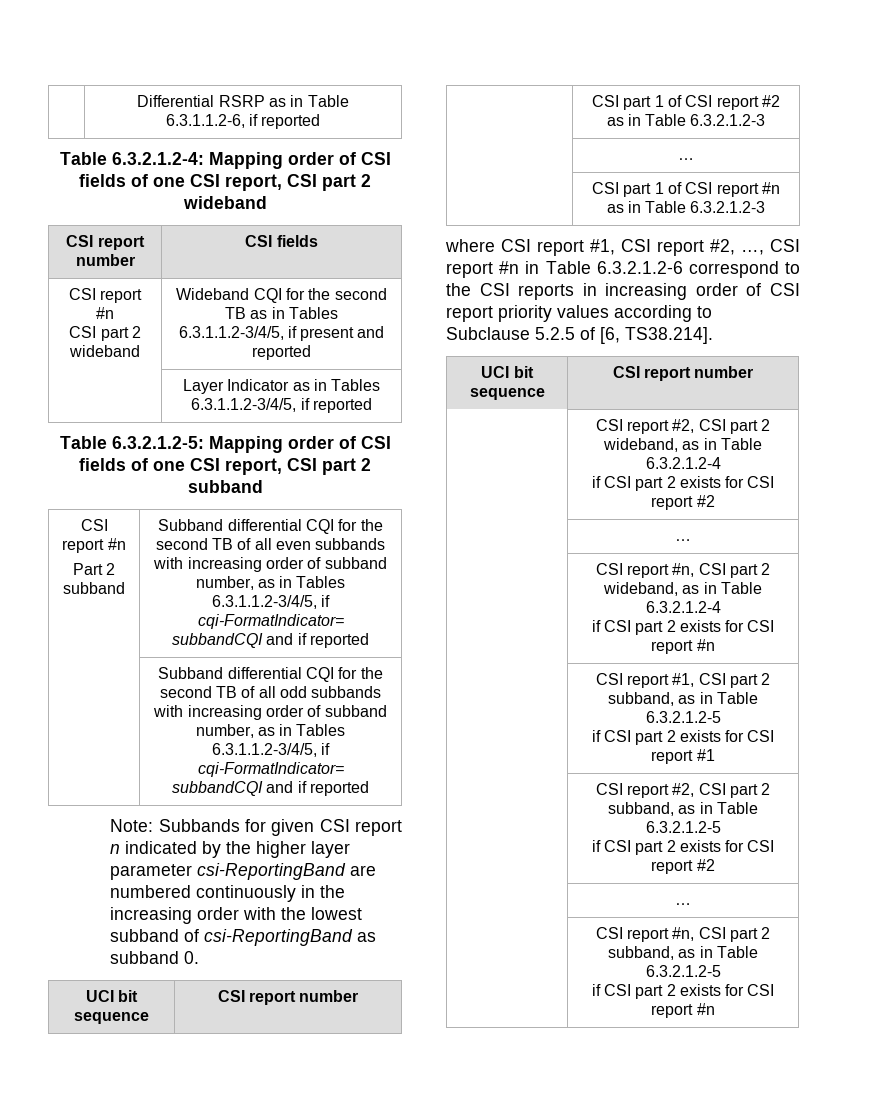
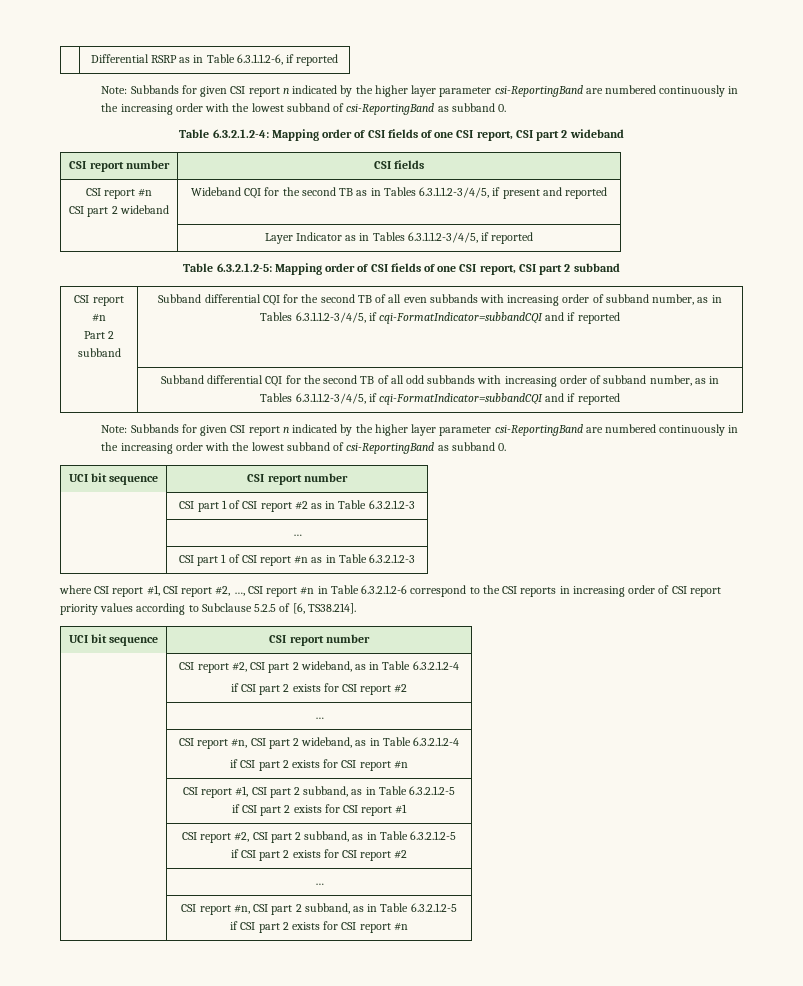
(321, 121) none -> [101,85,739,97] [101,103,507,115] // Note: Subbands for given CSI report n indicated by the higher layer parameter csi-ReportingBand are numbered continuously in the increasing order with the lowest subband of csi-ReportingBand as subband 0.

